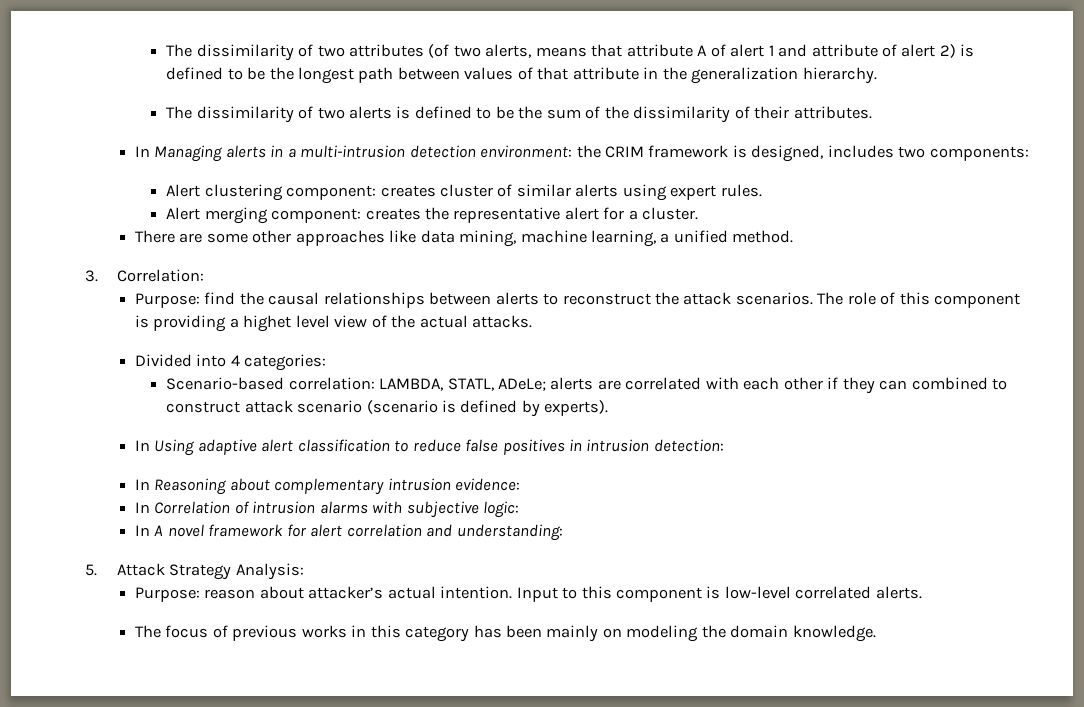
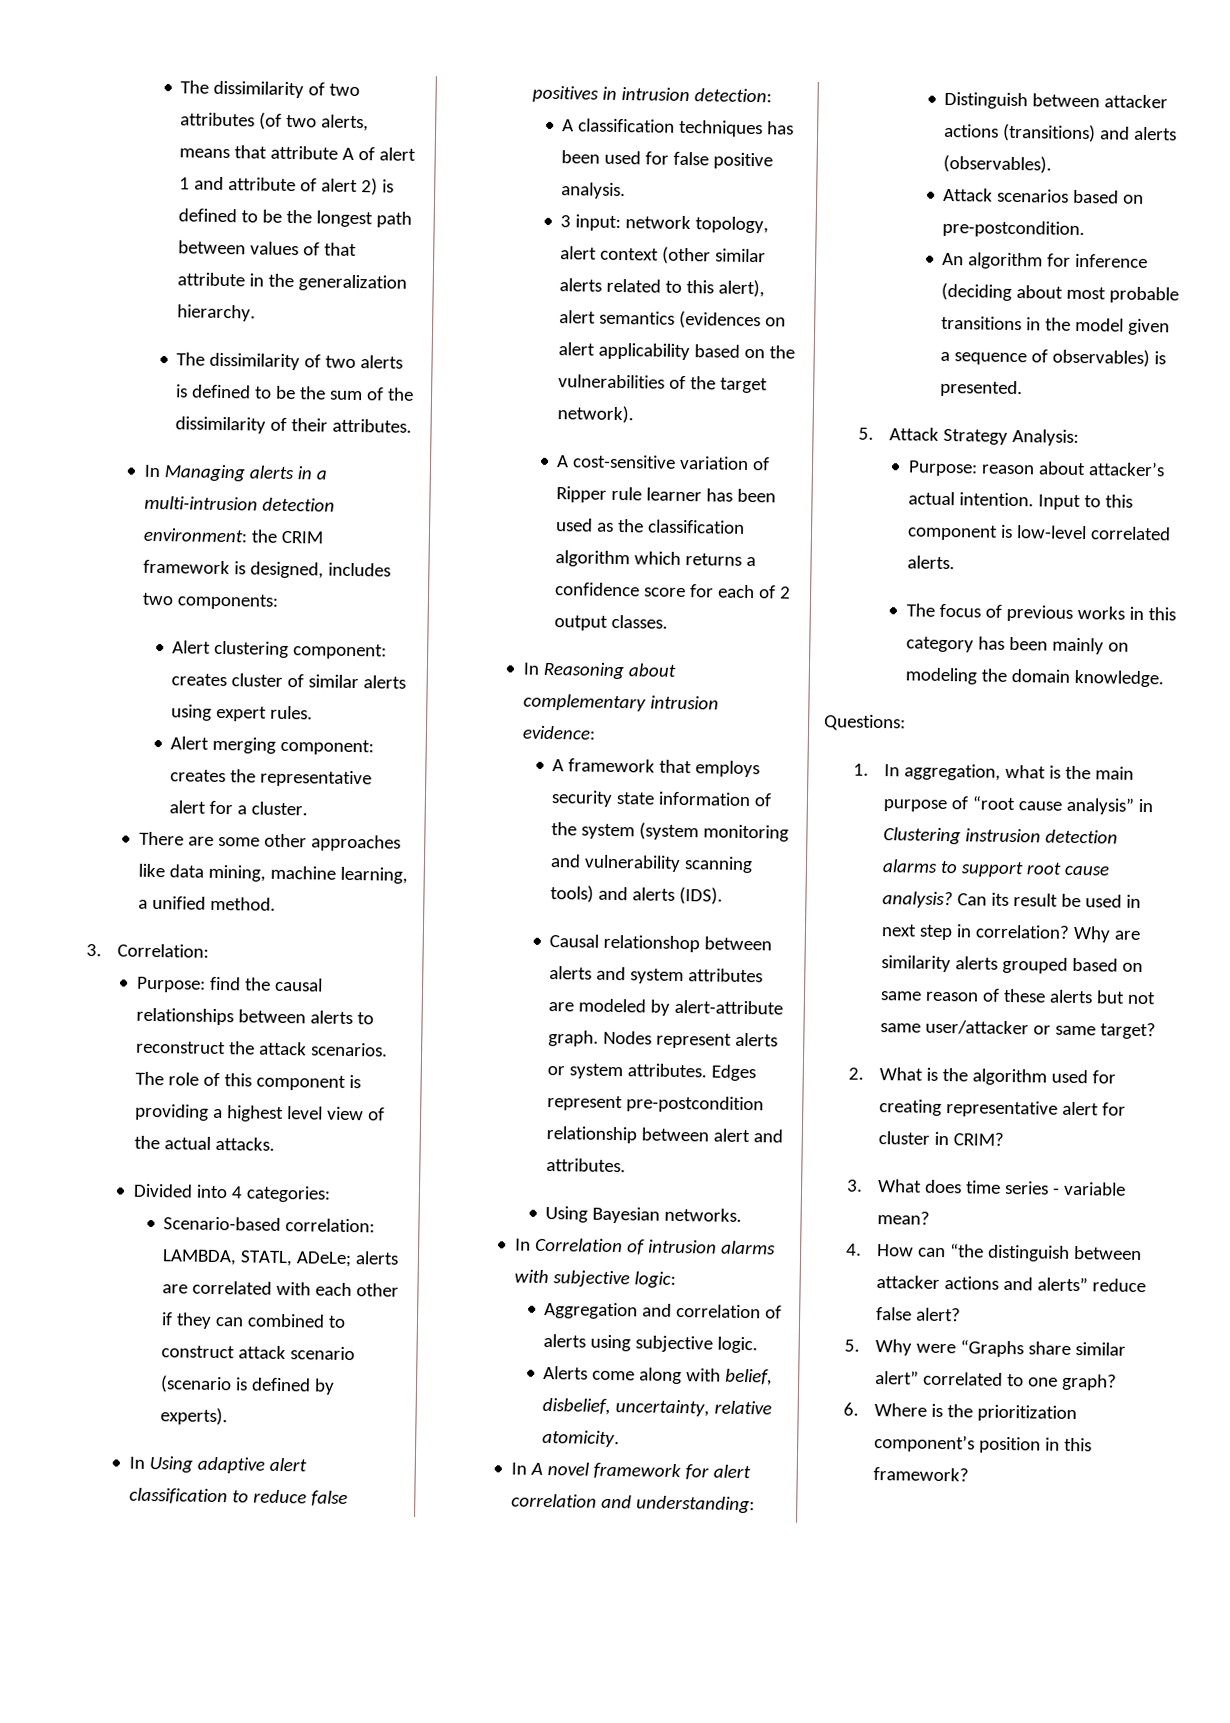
[243,315,292,332] highet -> [226,1105,284,1122] highest
(724, 445) none -> [562,118,795,138] [561,150,774,170] [561,182,627,200] [560,214,770,234] [560,246,767,265] [559,278,766,298] [559,310,787,330] [558,342,796,361] [558,374,769,394] [557,405,635,424] [556,454,771,471] [556,486,777,503] [556,518,746,534] [555,550,757,568] [555,582,792,599] [554,614,669,631] // A classification techniques has been used for false positive analysis. // 3 input: network topology, alert context (other similar alerts related to this alert), alert semantics (evidences on alert applicability based on the vulnerabilities of the target network). // A cost-sensitive variation of Ripper rule learner has been used as the classification algorithm which returns a confidence score for each of 2 output classes.
(521, 484) none -> [552,758,761,778] [551,790,773,807] [551,822,790,842] [550,854,754,874] [550,885,724,905] [549,934,773,953] [549,966,764,985] [548,998,784,1016] [548,1030,779,1049] [547,1063,757,1082] [547,1095,765,1114] [546,1125,784,1144] [546,1157,627,1173] [545,1205,743,1224] // A framework that employs security state information of the system (system monitoring and vulnerability scanning tools) and alerts (IDS). // Causal relationshop between alerts and system attributes are modeled by alert-attribute graph. Nodes represent alerts or system attributes. Edges represent pre-postcondition relationship between alert and attributes. // Using Bayesian networks.
(520, 509) none -> [544,1301,783,1320] [543,1333,759,1354] [543,1365,774,1386] [542,1397,773,1417] [542,1429,621,1448] // Aggregation and correlation of alerts using subjective logic. // Alerts come along with belief, disbelief, uncertainty, relative atomicity.
(563, 532) none -> [944,91,1169,110] [944,123,1178,143] [943,154,1053,174] [943,187,1145,204] [942,219,1086,239] [942,252,1149,270] [941,282,1180,304] [941,315,1171,336] [940,348,1167,368] [940,379,1024,398] // Distinguish between attacker actions (transitions) and alerts (observables). // Attack scenarios based on pre-postcondition. // An algorithm for inference (deciding about most probable transitions in the model given a sequence of observables) is presented.
(876, 633) none -> [824,714,906,732] [853,763,1134,781] [882,795,1154,815] [882,827,1118,845] [881,859,1109,878] [881,891,1141,909] [880,924,1141,943] [880,955,1143,974] [879,988,1156,1005] [879,1019,1156,1040] [848,1067,1116,1086] [878,1099,1126,1118] [877,1131,1004,1146] [847,1179,1126,1196] [876,1211,930,1225] [846,1243,1142,1262] [875,1275,1146,1293] [875,1307,961,1322] [844,1338,1126,1358] [874,1369,1117,1391] [843,1402,1077,1423] [873,1433,1092,1454] [872,1466,969,1482] // Questions: // 1. In aggregation, what is the main purpose of “root cause analysis” in Clustering instrusion detection alarms to support root cause analysis? Can its result be used in next step in correlation? Why are similarity alerts grouped based on same reason of these alerts but not same user/attacker or same target? // 2. What is the algorithm used for creating representative alert for cluster in CRIM? // 3. What does time series - variable mean? // 4. How can “the distinguish between attacker actions and alerts” reduce false alert? // 5. Why were “Graphs share similar alert” correlated to one graph? // 6. Where is the prioritization component’s position in this framework?

